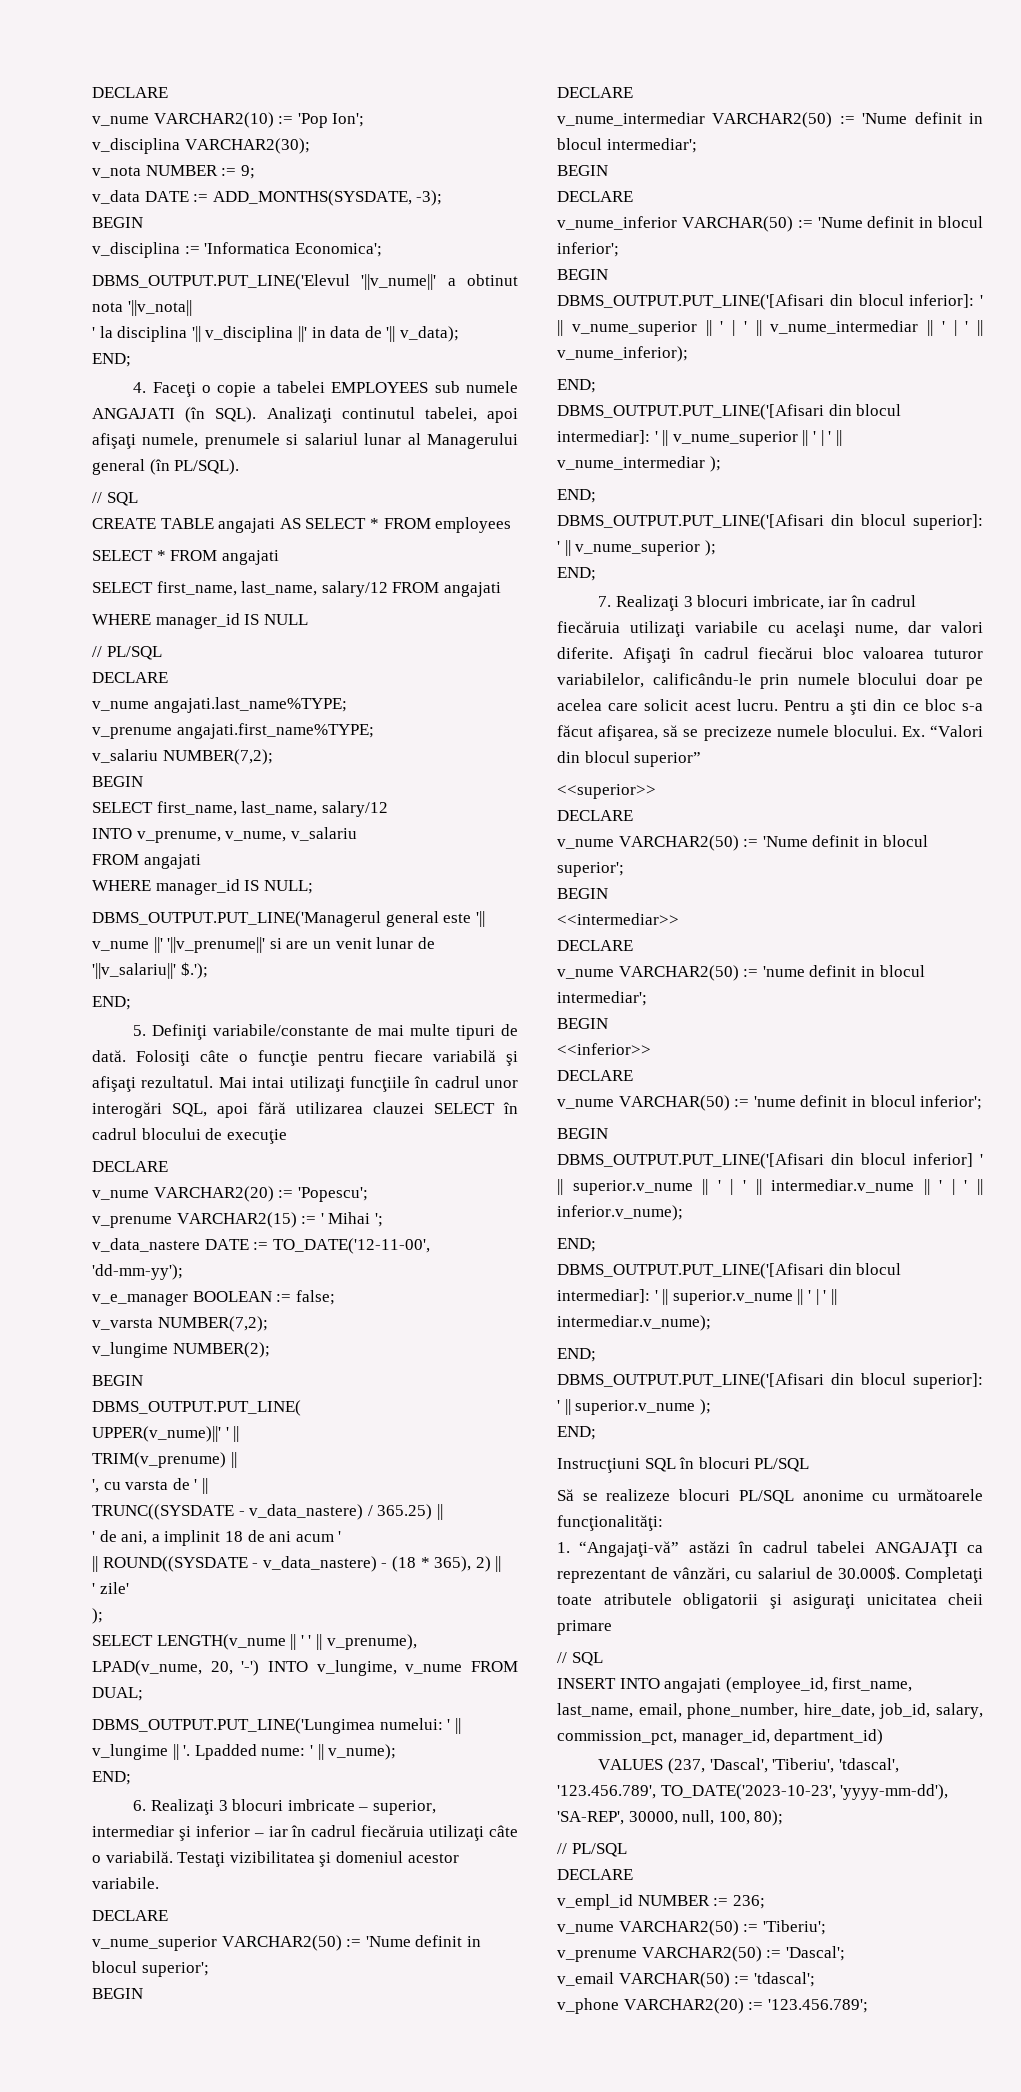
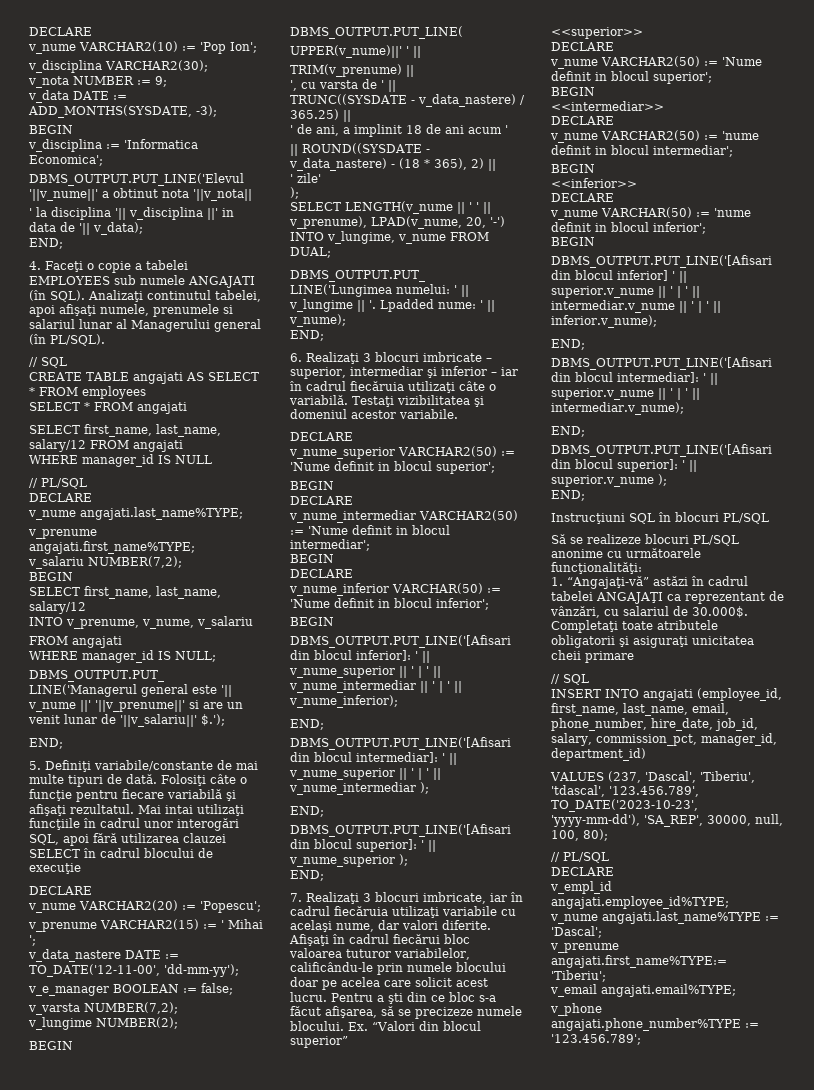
[557,1811,624,1825] 'SA-REP', -> [644,815,703,827] 'SA_REP',
[637,1895,765,1909] [557,1920,826,1936] [557,1946,845,1962] [557,1972,815,1988] NUMBER := 236; // v_nume VARCHAR2(50) := 'Tiberiu'; // v_prenume VARCHAR2(50) := 'Dascal'; // v_email VARCHAR(50) := 'tdascal'; -> [551,896,729,909] [550,911,779,924] [551,926,602,938] [550,943,619,953] [551,955,727,968] [551,970,606,982] [550,984,736,997] angajati.employee_id%TYPE; // v_nume angajati.last_name%TYPE := 'Dascal'; // v_prenume angajati.first_name%TYPE:= 'Tiberiu'; // v_email angajati.email%TYPE;
[623,1998,744,2014] VARCHAR2(20) -> [551,1018,741,1031] angajati.phone_number%TYPE

